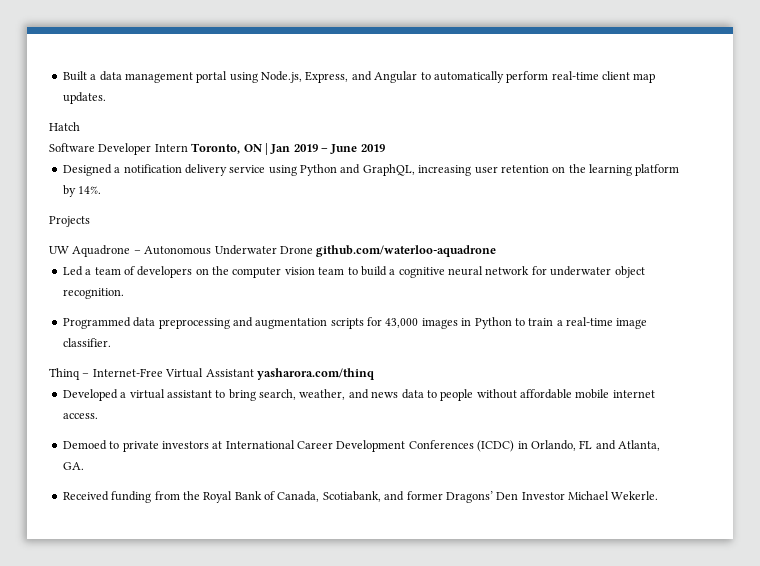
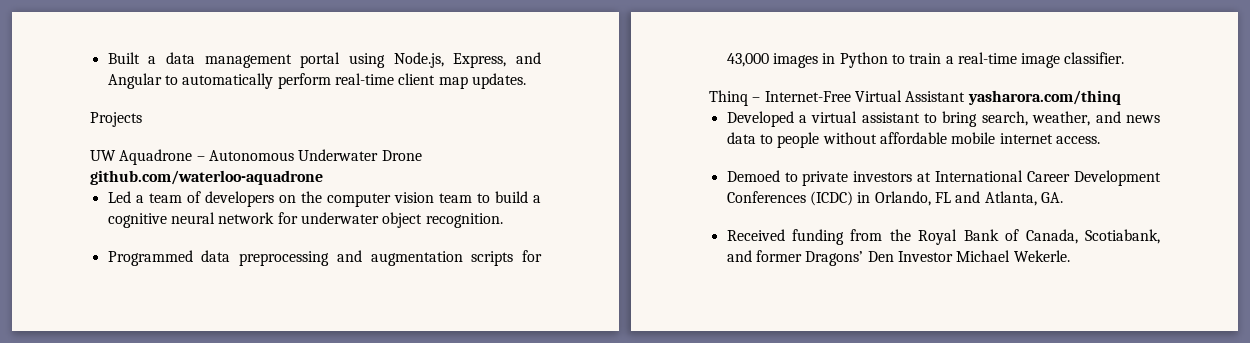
[49,122,80,131] [49,143,385,155] [62,164,680,176] [62,185,102,197] // Hatch // Software Developer Intern Toronto, ON | Jan 2019 – June 2019 // Designed a notification delivery service using Python and GraphQL, increasing user retention on the learning platform by 14%. -> (526, 81) none

